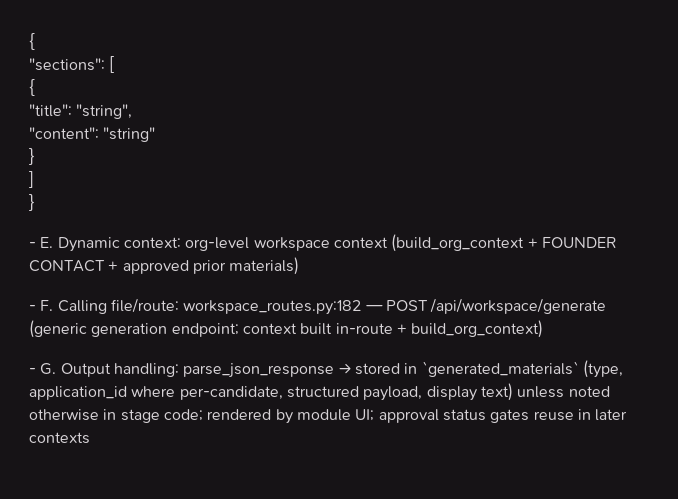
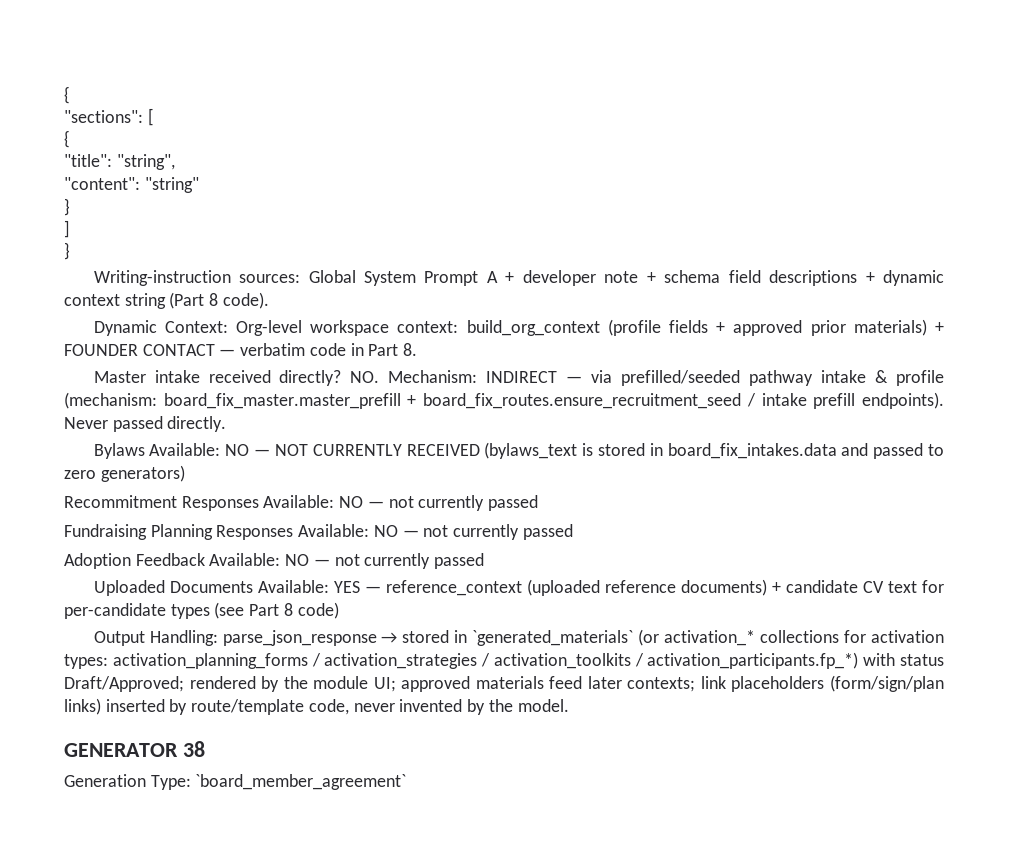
[29,234,617,252] [29,257,300,275] [29,298,607,315] [29,320,544,338] [29,363,179,377] - E. Dynamic context: org-level workspace context (build_org_context + FOUNDER CONTACT + approved prior materials) // - F. Calling file/route: workspace_routes.py:182 — POST /api/workspace/generate (generic generation endpoint; context built in-route + build_org_context) // - G. Output handling: -> [93,270,944,286] [64,292,269,309] [93,319,944,336] [64,343,418,356] [93,370,945,386] [64,392,944,409] [64,416,227,432] [93,442,945,459] [64,465,185,482] [64,495,539,511] [64,524,573,540] [64,553,485,569] [93,579,944,596] [64,602,339,619] [93,630,218,646] Writing-instruction sources: Global System Prompt A + developer note + schema field descriptions + dynamic context string (Part 8 code). // Dynamic Context: Org-level workspace context: build_org_context (profile fields + approved prior materials) + FOUNDER CONTACT — verbatim code in Part 8. // Master intake received directly? NO. Mechanism: INDIRECT — via prefilled/seeded pathway intake & profile (mechanism: board_fix_master.master_prefill + board_fix_routes.ensure_recruitment_seed / intake prefill endpoints). Never passed directly. // Bylaws Available: NO — NOT CURRENTLY RECEIVED (bylaws_text is stored in board_fix_intakes.data and passed to zero generators) // Recommitment Responses Available: NO — not currently passed // Fundraising Planning Responses Available: NO — not currently passed // Adoption Feedback Available: NO — not currently passed // Uploaded Documents Available: YES — reference_context (uploaded reference documents) + candidate CV text for per-candidate types (see Part 8 code) // Output Handling:
[582,360,623,378] [29,383,610,401] [29,409,203,423] (type, application_id where per-candidate, structured payload, display text) unless noted otherwise in stage code; -> [638,629,944,646] [64,652,945,669] [64,676,184,692] (or activation_* collections for activation types: activation_planning_forms / activation_strategies / activation_toolkits / activation_participants.fp_*) with status Draft/Approved;
(293, 416) none -> [283,676,308,689] the
[378,409,628,423] [29,432,90,444] approval status gates reuse in later contexts -> [401,675,945,692] [64,698,569,715] [64,741,205,757] [64,774,407,790] approved materials feed later contexts; link placeholders (form/sign/plan links) inserted by route/template code, never invented by the model. // GENERATOR 38 // Generation Type: `board_member_agreement`

